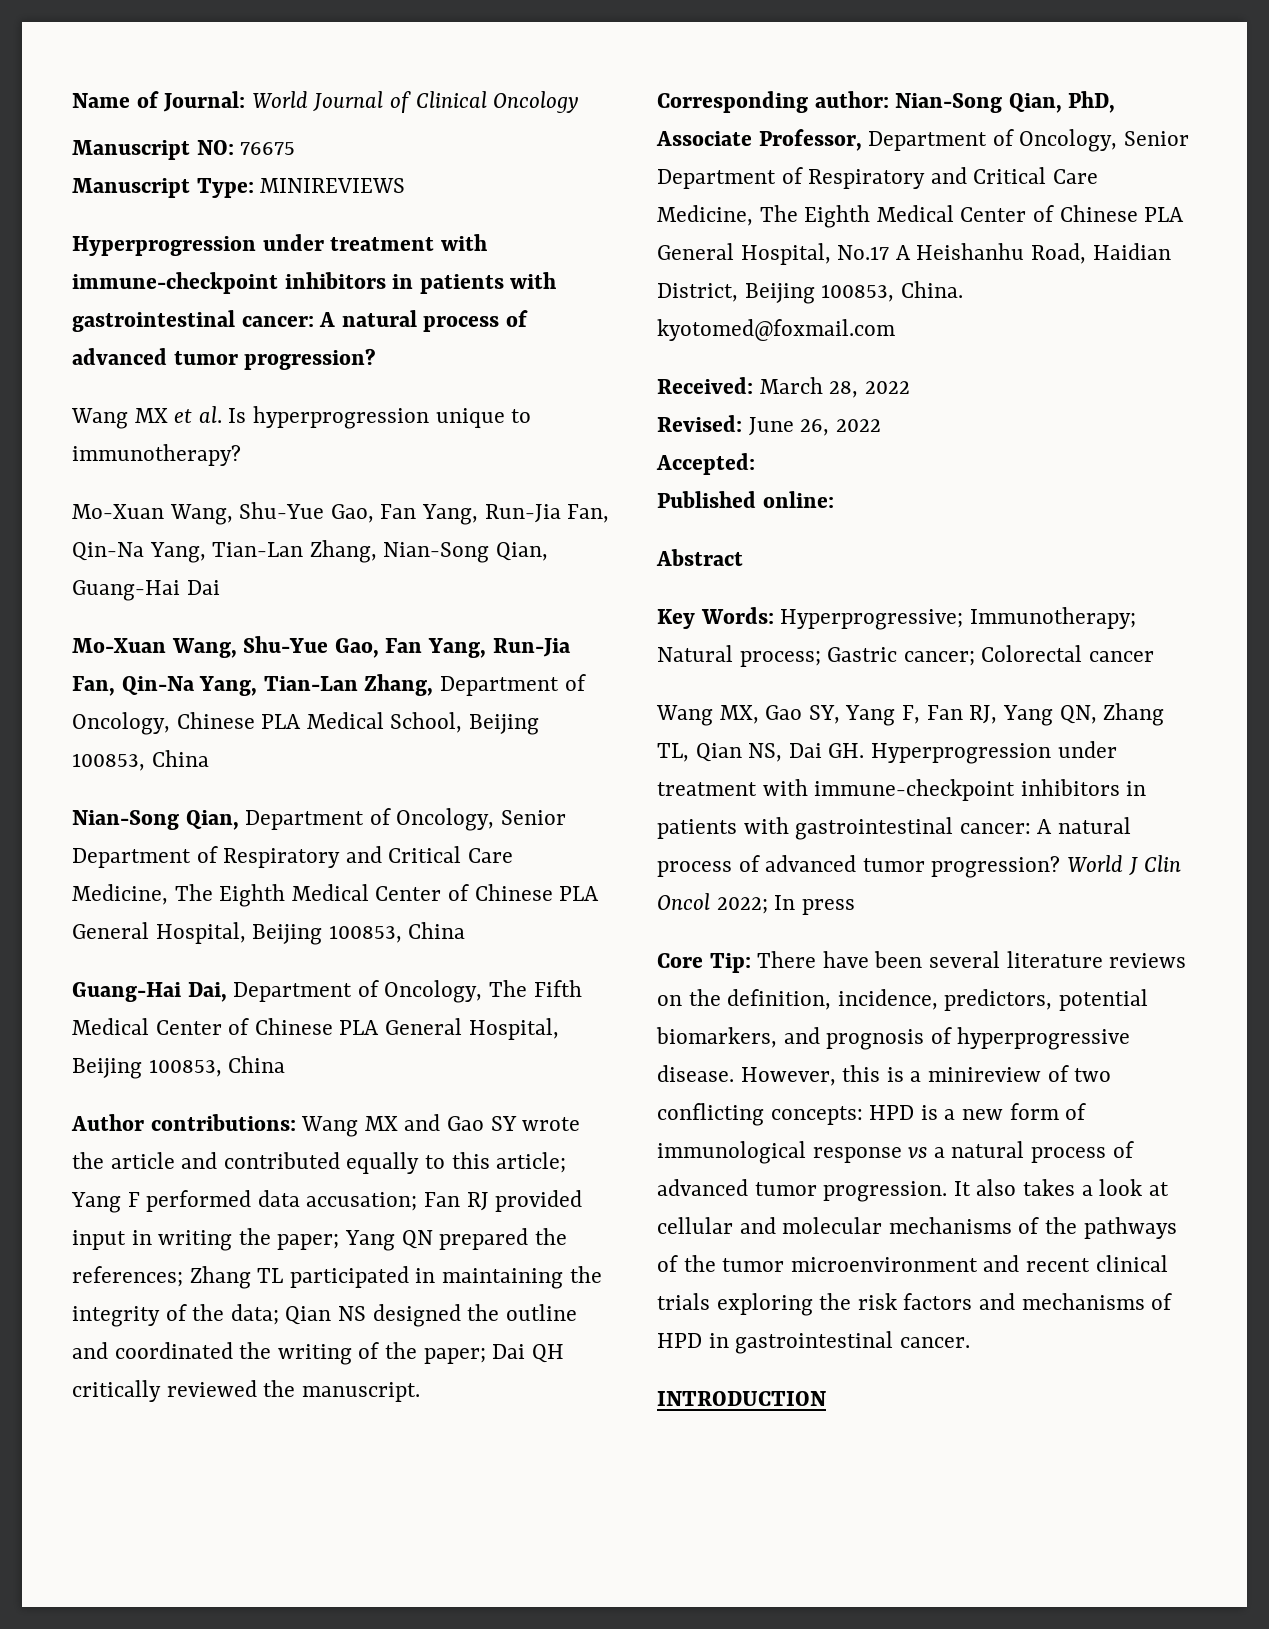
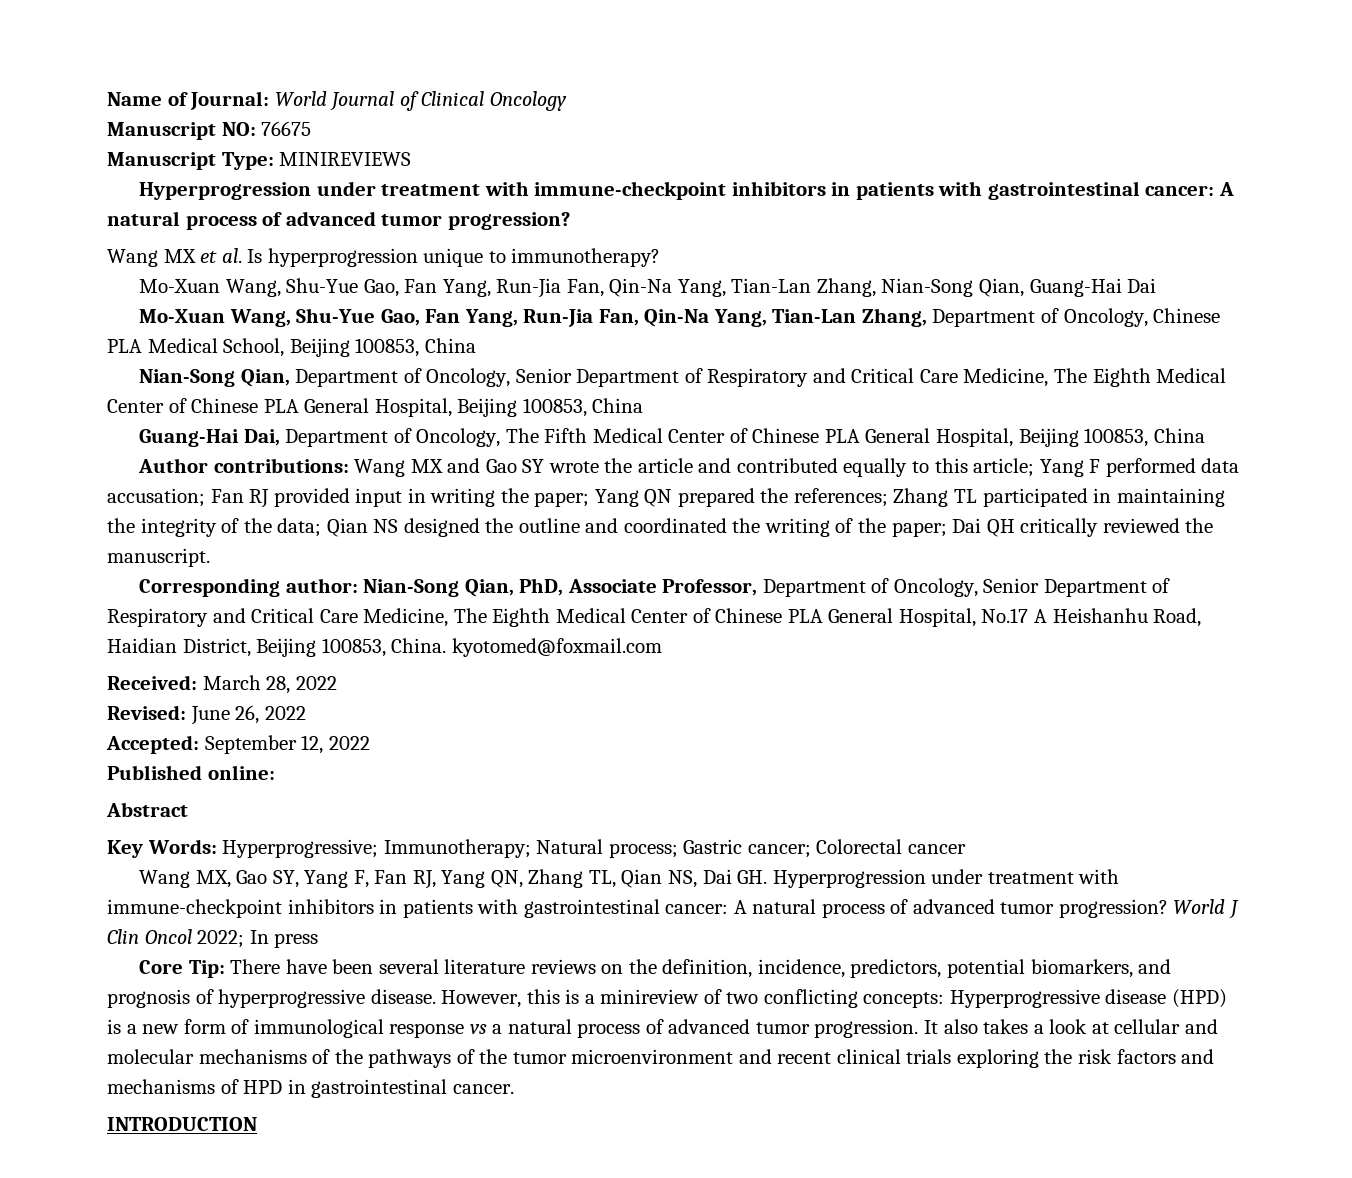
(755, 464) none -> [204,735,370,754] September 12, 2022
[869,1105,915,1120] HPD -> [949,989,1228,1008] Hyperprogressive disease (HPD)

